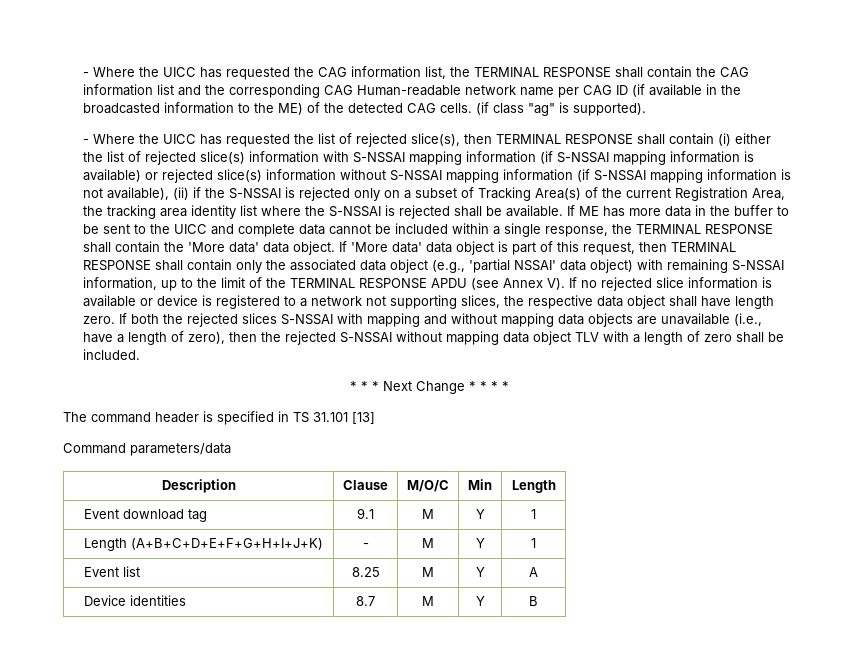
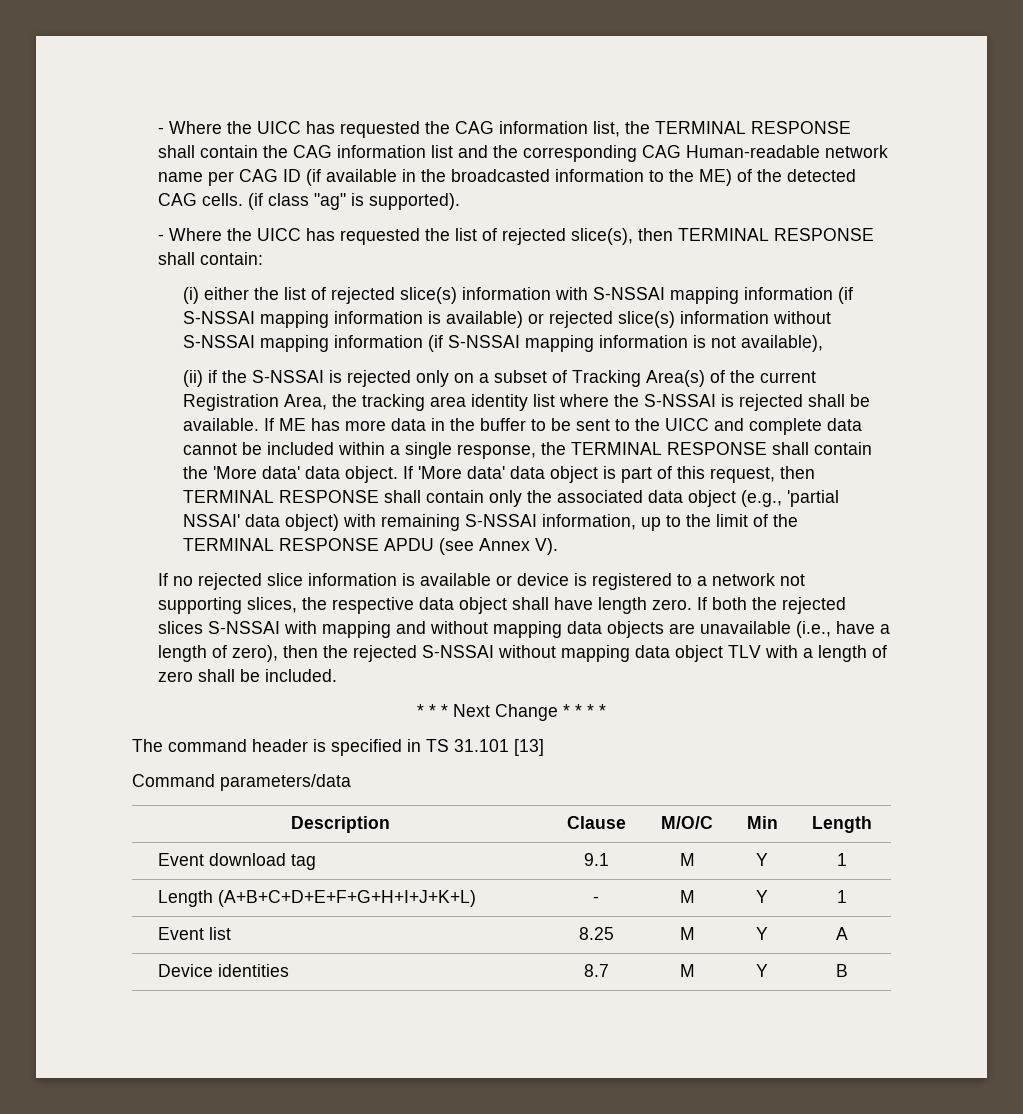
[669,133,715,145] contain -> [199,252,263,265] contain: //
(170, 193) none -> (824, 343) //
(566, 284) none -> (559, 546) //
[131,538,324,550] (A+B+C+D+E+F+G+H+I+J+K) -> [218,890,477,907] (A+B+C+D+E+F+G+H+I+J+K+L)

